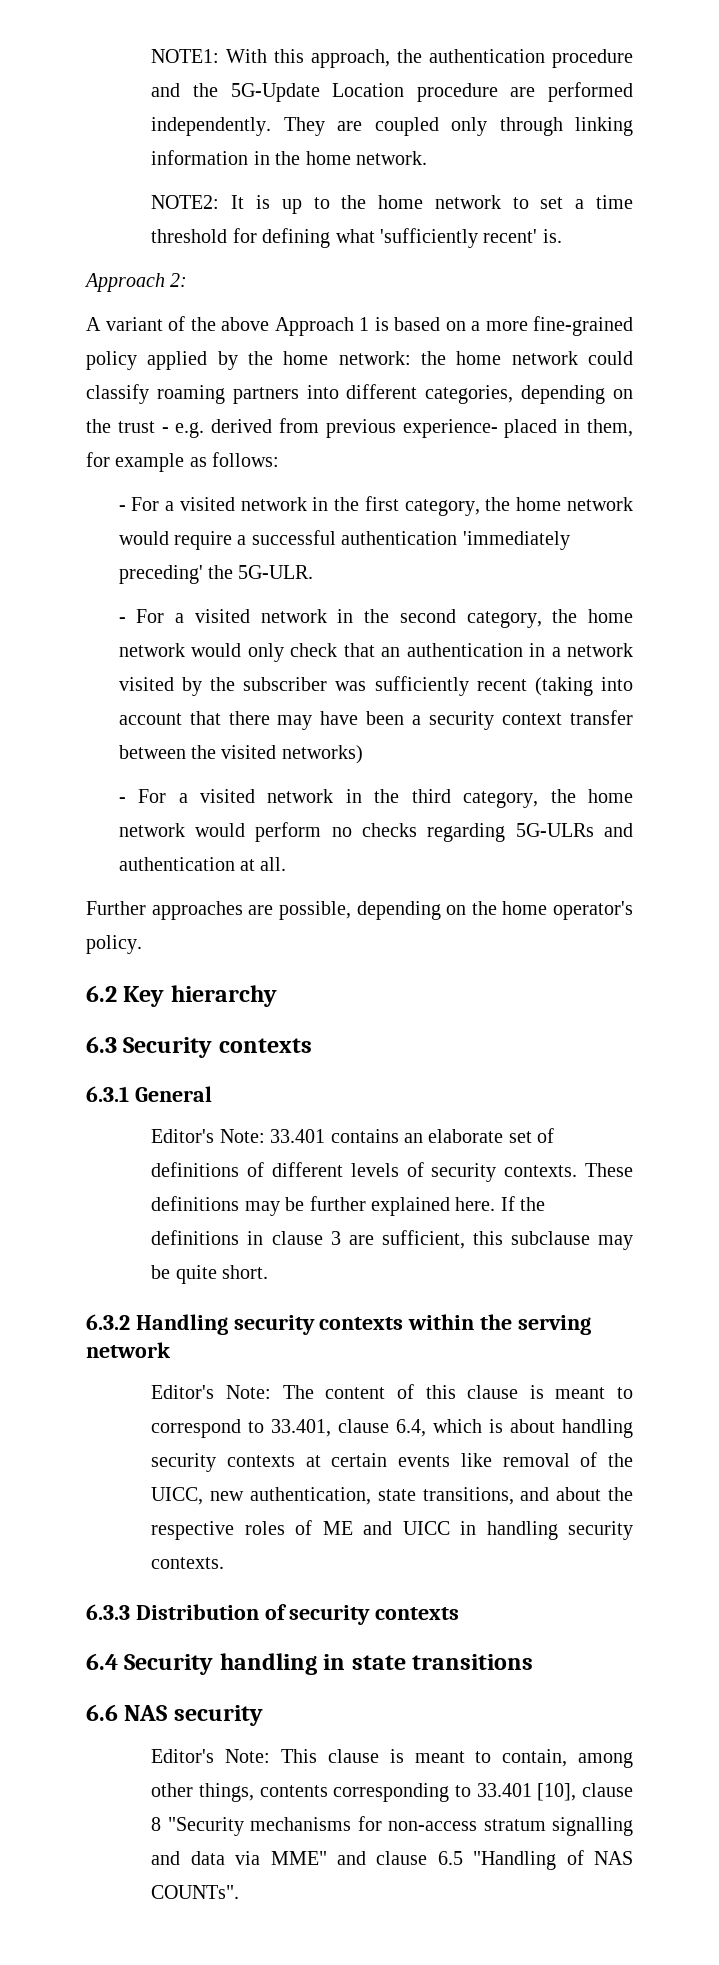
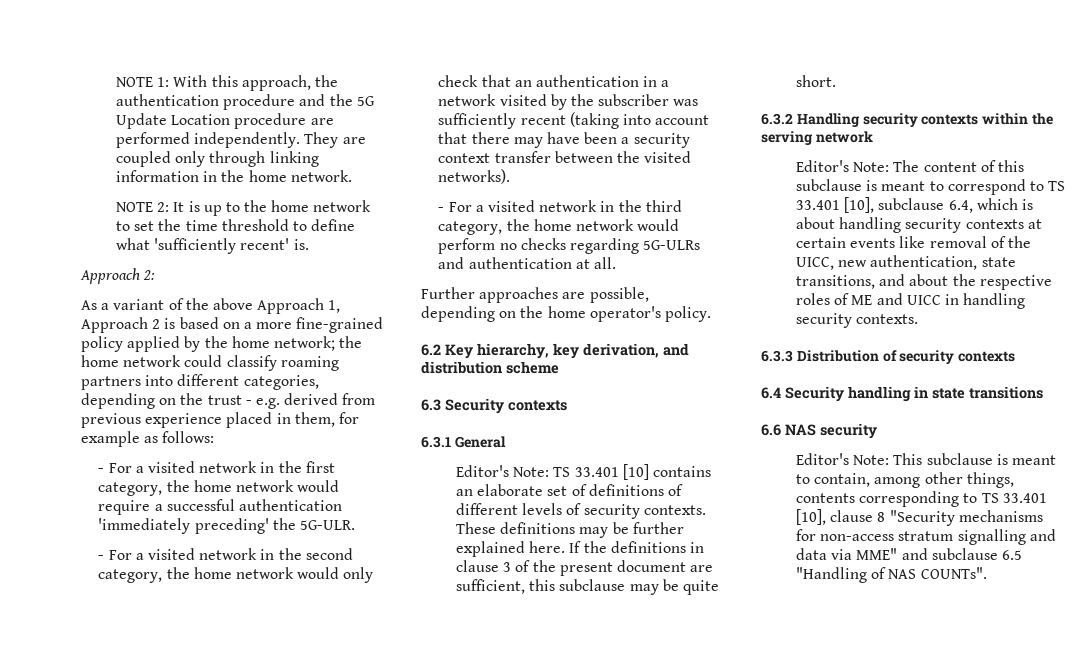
[151,49,220,63] NOTE1: -> [115,77,170,87] NOTE 1:
[230,83,320,102] 5G-Update -> [356,96,375,106] [115,113,167,129] 5G Update
[151,195,220,209] NOTE2: -> [115,202,170,212] NOTE 2:
[575,199,585,209] a -> [158,219,182,231] the
[232,228,331,248] for defining -> [292,219,356,231] to define
[86,317,101,331] A -> [81,300,110,310] As a
[359,317,369,331] 1 -> [328,300,341,313] [81,317,161,333] 1, Approach 2
[338,351,411,365] network: -> [273,336,335,351] network;
[402,419,498,438] experience- -> [145,413,223,428] experience
[281,745,363,764] networks) -> [438,169,511,184] networks).
[170,985,277,1007] hierarchy -> [477,343,689,359] [421,361,559,374] hierarchy, key derivation, and distribution scheme
[270,1129,326,1143] 33.401 -> [553,464,649,480] TS 33.401 [10]
(341, 1238) none -> [515,560,686,576] of the present document
[467,1385,519,1399] clause -> [795,179,862,191] subclause
[271,1419,390,1437] 33.401, clause -> [1048,181,1066,191] [795,197,945,213] TS 33.401 [10], subclause
[327,1749,379,1763] clause -> [926,453,993,465] subclause
(472, 1791) none -> [981,493,999,503] TS
[376,1851,428,1865] clause -> [931,548,998,560] subclause

